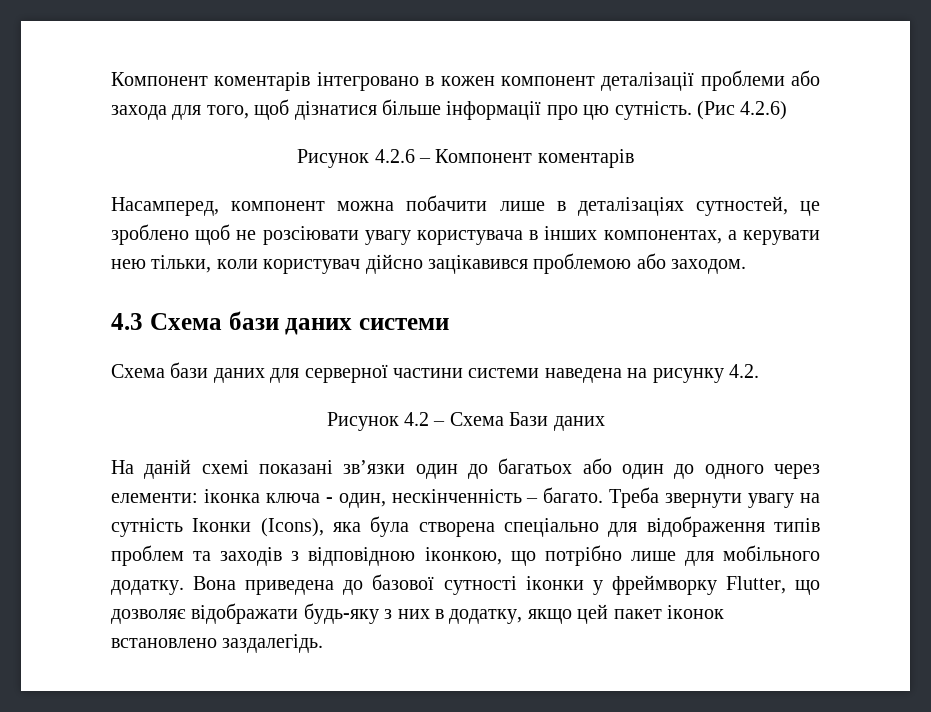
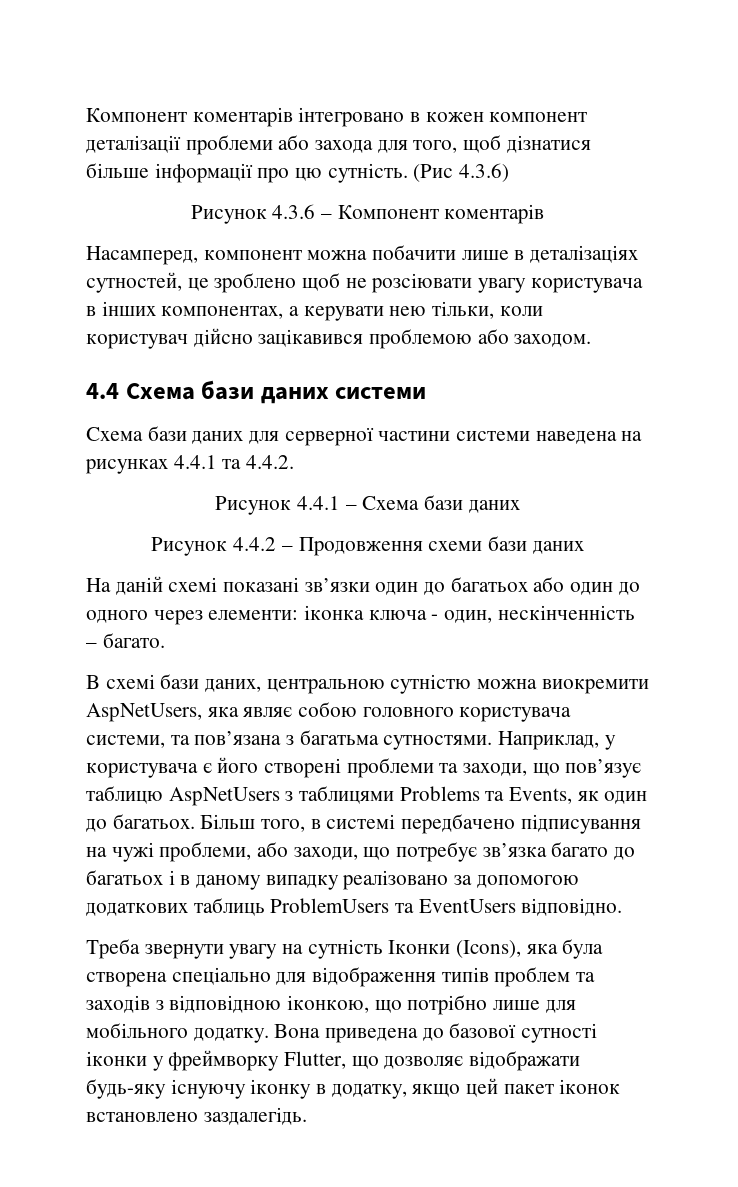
[740,101,788,120] [297,149,415,168] 4.2.6) // Рисунок 4.2.6 -> [459,163,510,182] [190,204,316,224] 4.3.6) // Рисунок 4.3.6
[111,313,143,330] 4.3 -> [86,383,119,399] 4.4
[652,364,759,383] [326,412,429,431] рисунку 4.2. // Рисунок 4.2 -> [85,455,295,474] [215,496,340,515] рисунках 4.4.1 та 4.4.2. // Рисунок 4.4.1
[509,412,549,426] Бази -> [424,495,520,513] [151,536,527,556] бази даних // Рисунок 4.4.2 – Продовження схеми бази
(604, 495) none -> [86,674,649,694] [86,702,572,722] [86,730,616,750] [86,757,643,778] [86,786,648,806] [86,814,641,834] [86,842,636,862] [86,870,579,890] [86,898,623,916] // В схемі бази даних, центральною сутністю можна виокремити AspNetUsers, яка являє собою головного користувача системи, та пов’язана з багатьма сутностями. Наприклад, у користувача є його створені проблеми та заходи, що пов’язує таблицю AspNetUsers з таблицями Problems та Events, як один до багатьох. Більш того, в системі передбачено підписування на чужі проблеми, або заходи, що потребує зв’язка багато до багатьох і в даному випадку реалізовано за допомогою додаткових таблиць ProblemUsers та EventUsers відповідно. //
[384,609,430,619] з них -> [170,1079,312,1099] існуючу іконку

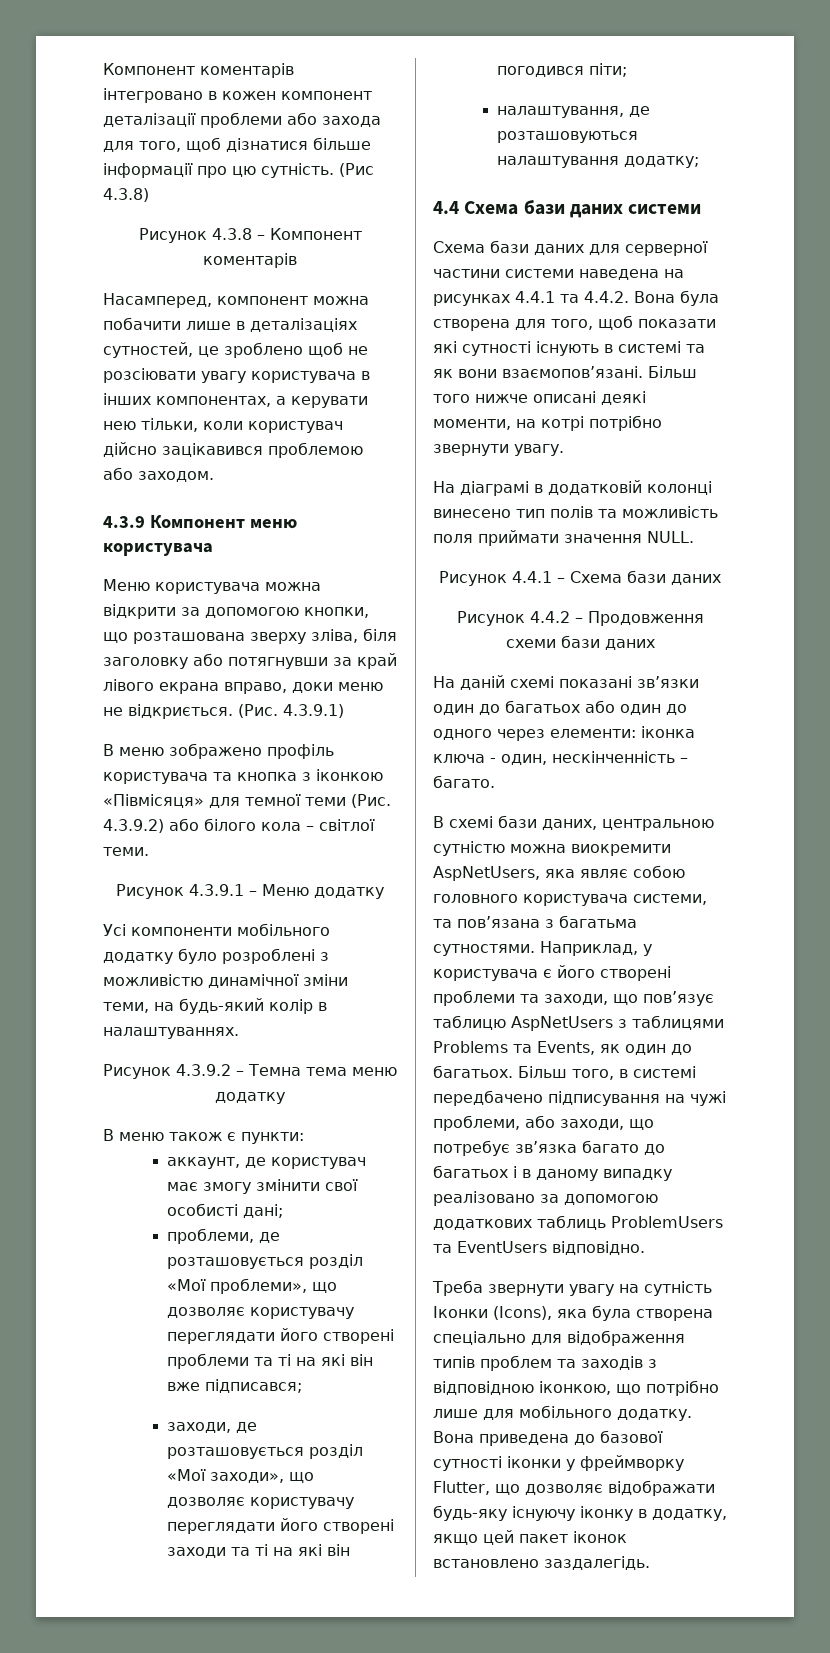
[459,163,510,182] [190,204,316,224] 4.3.6) // Рисунок 4.3.6 -> [103,188,149,202] [138,228,252,243] 4.3.8) // Рисунок 4.3.8
(592, 340) none -> [103,515,297,529] [103,543,213,556] [103,579,321,594] [103,604,369,619] [103,628,397,644] [103,653,397,669] [103,679,383,694] [103,704,344,719] [103,743,334,759] [103,769,383,784] [103,794,391,808] [103,818,375,833] [103,847,149,856] [116,884,384,899] [103,923,330,936] [103,948,329,964] [103,974,348,988] [103,998,327,1014] [103,1027,239,1039] [103,1064,397,1079] [215,1092,285,1104] [103,1129,304,1144] [167,1157,367,1169] [167,1179,359,1194] [167,1203,284,1218] [167,1228,281,1244] [167,1254,364,1269] [167,1278,338,1294] [167,1307,355,1319] [167,1328,395,1344] [167,1353,374,1369] [167,1379,303,1393] [167,1422,258,1433] [167,1444,364,1459] [167,1469,315,1483] [167,1497,355,1509] [167,1518,395,1534] [167,1544,351,1558] [497,63,628,77] [497,106,651,118] [497,131,639,143] [497,156,700,168] // 4.3.9 Компонент меню користувача // Меню користувача можна відкрити за допомогою кнопки, що розташована зверху зліва, біля заголовку або потягнувши за край лівого екрана вправо, доки меню не відкриється. (Рис. 4.3.9.1) // В меню зображено профіль користувача та кнопка з іконкою «Півмісяця» для темної теми (Рис. 4.3.9.2) або білого кола – світлої теми. // Рисунок 4.3.9.1 – Меню додатку // Усі компоненти мобільного додатку було розроблені з можливістю динамічної зміни теми, на будь-який колір в налаштуваннях. // Рисунок 4.3.9.2 – Темна тема меню додатку // В меню також є пункти: // аккаунт, де користувач має змогу змінити свої особисті дані; // проблеми, де розташовується розділ «Мої проблеми», що дозволяє користувачу переглядати його створені проблеми та ті на які він вже підписався; // заходи, де розташовується розділ «Мої заходи», що дозволяє користувачу переглядати його створені заходи та ті на які він погодився піти; // налаштування, де розташовуються налаштування додатку;
(295, 462) none -> [634,290,719,306] [433,315,716,331] [433,341,705,356] [433,366,697,378] [433,391,646,405] [433,415,662,431] [433,444,564,456] [433,480,712,496] [433,506,718,518] [433,530,694,546] Вона була створена для того, щоб показати які сутності існують в системі та як вони взаємопов’язані. Більш того нижче описані деякі моменти, на котрі потрібно звернути увагу. // На діаграмі в додатковій колонці винесено тип полів та можливість поля приймати значення NULL.

